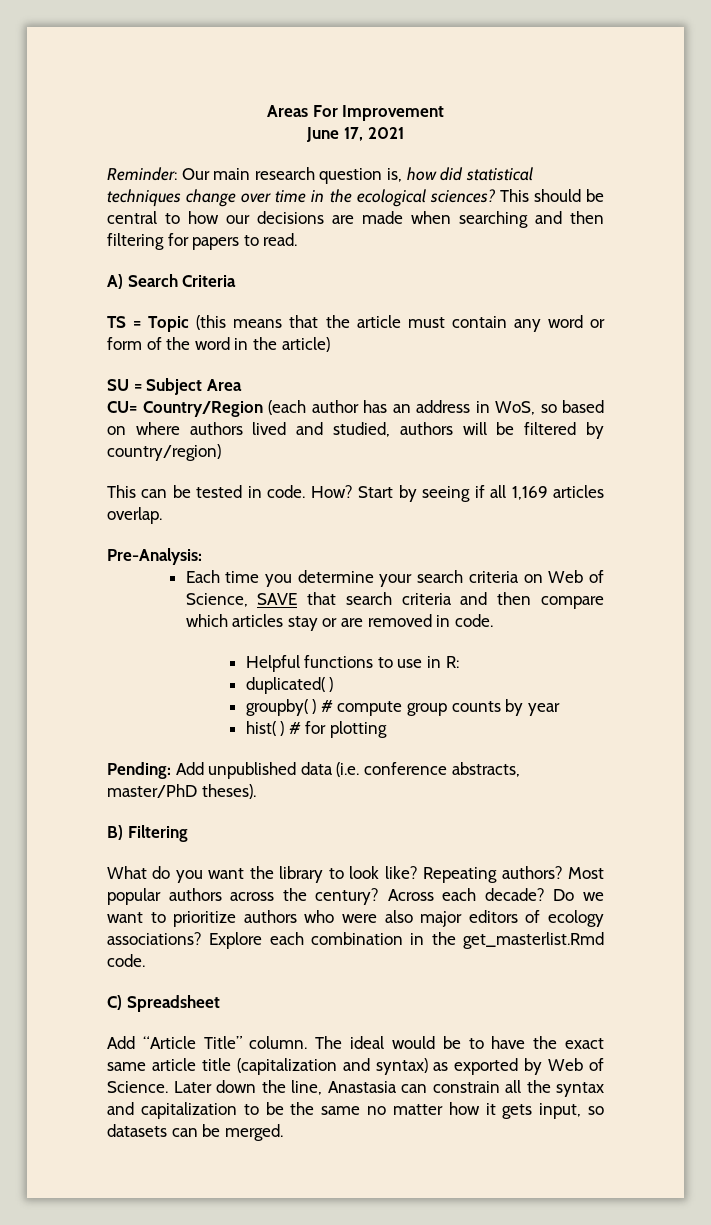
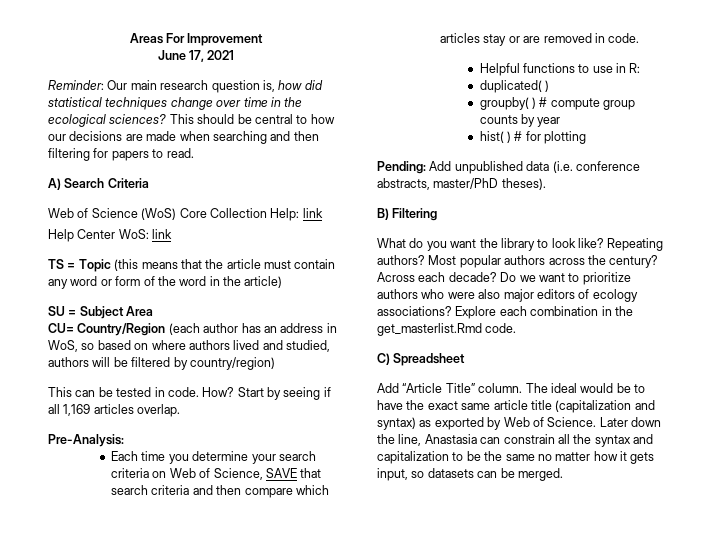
(237, 281) none -> [48,208,323,221] [48,229,173,242] // Web of Science (WoS) Core Collection Help: link // Help Center WoS: link

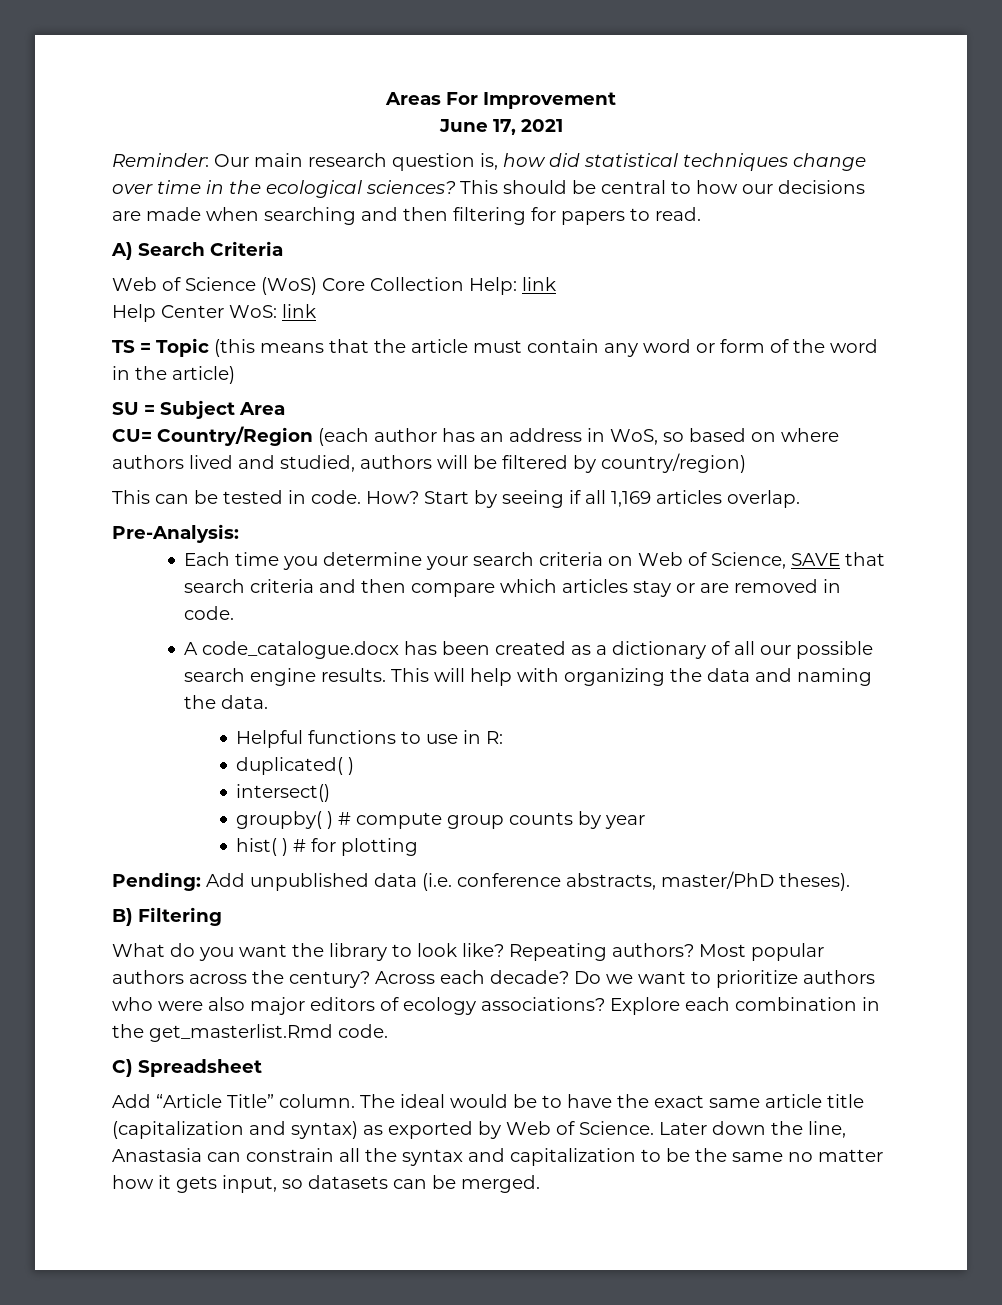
(640, 38) none -> [184,641,874,659] [184,668,873,686] [184,695,269,709] // A code_catalogue.docx has been created as a dictionary of all our possible search engine results. This will help with organizing the data and naming the data.
(549, 86) none -> [236,784,331,802] // intersect()

